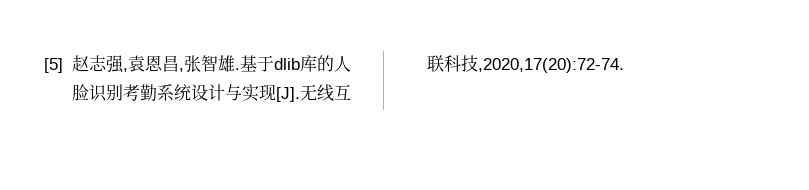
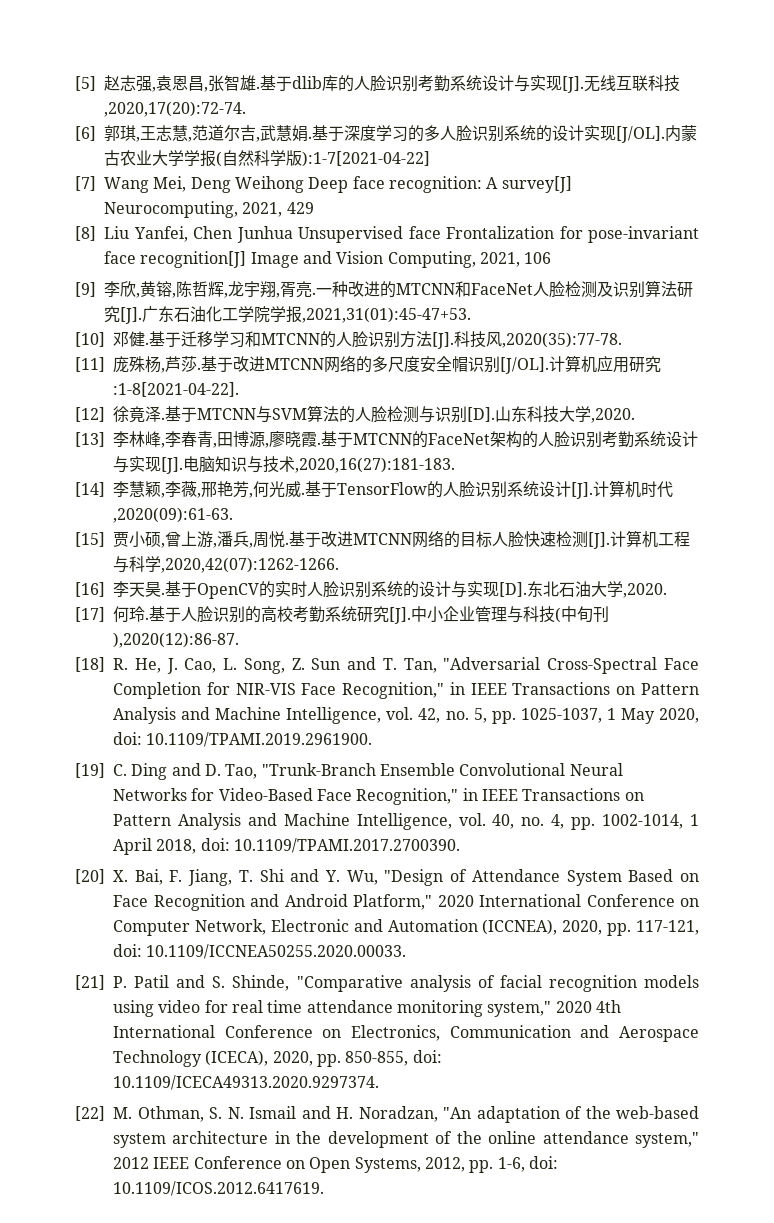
(624, 65) none -> [75,125,697,143] [104,150,430,167] [75,176,572,193] [104,201,314,218] [75,226,699,243] [104,251,552,268] [75,280,693,298] [104,306,471,324] [75,331,622,349] [75,355,661,374] [113,382,239,397] [75,405,635,423] [75,431,698,448] [113,456,455,474] [75,480,673,499] [113,507,233,523] [75,530,690,549] [113,556,339,573] [75,581,667,599] [75,606,609,624] [113,632,239,648] [75,657,699,674] [113,682,699,699] [113,707,699,724] [113,732,373,747] [75,763,623,780] [113,788,644,805] [113,813,700,830] [113,838,460,855] [75,869,699,886] [113,894,699,911] [113,919,699,936] [113,944,407,959] [75,975,700,992] [113,1000,621,1017] [113,1025,700,1042] [113,1050,442,1067] [113,1075,379,1090] [75,1106,699,1123] [113,1131,700,1148] [113,1156,558,1173] [113,1181,324,1196] // [6]郭琪,王志慧,范道尔吉,武慧娟.基于深度学习的多人脸识别系统的设计实现[J/OL].内蒙古农业大学学报(自然科学版):1-7[2021-04-22] // [7] Wang Mei, Deng Weihong Deep face recognition: A survey[J] Neurocomputing, 2021, 429 // [8] Liu Yanfei, Chen Junhua Unsupervised face Frontalization for pose-invariant face recognition[J] Image and Vision Computing, 2021, 106 // [9]李欣,黄镕,陈哲辉,龙宇翔,胥亮.一种改进的MTCNN和FaceNet人脸检测及识别算法研究[J].广东石油化工学院学报,2021,31(01):45-47+53. // [10]邓健.基于迁移学习和MTCNN的人脸识别方法[J].科技风,2020(35):77-78. // [11]庞殊杨,芦莎.基于改进MTCNN网络的多尺度安全帽识别[J/OL].计算机应用研究:1-8[2021-04-22]. // [12]徐竟泽.基于MTCNN与SVM算法的人脸检测与识别[D].山东科技大学,2020. // [13]李林峰,李春青,田博源,廖晓霞.基于MTCNN的FaceNet架构的人脸识别考勤系统设计与实现[J].电脑知识与技术,2020,16(27):181-183. // [14]李慧颖,李薇,邢艳芳,何光威.基于TensorFlow的人脸识别系统设计[J].计算机时代,2020(09):61-63. // [15]贾小硕,曾上游,潘兵,周悦.基于改进MTCNN网络的目标人脸快速检测[J].计算机工程与科学,2020,42(07):1262-1266. // [16]李天昊.基于OpenCV的实时人脸识别系统的设计与实现[D].东北石油大学,2020. // [17]何玲.基于人脸识别的高校考勤系统研究[J].中小企业管理与科技(中旬刊),2020(12):86-87. // [18] R. He, J. Cao, L. Song, Z. Sun and T. Tan, "Adversarial Cross-Spectral Face Completion for NIR-VIS Face Recognition," in IEEE Transactions on Pattern Analysis and Machine Intelligence, vol. 42, no. 5, pp. 1025-1037, 1 May 2020, doi: 10.1109/TPAMI.2019.2961900. // [19] C. Ding and D. Tao, "Trunk-Branch Ensemble Convolutional Neural Networks for Video-Based Face Recognition," in IEEE Transactions on Pattern Analysis and Machine Intelligence, vol. 40, no. 4, pp. 1002-1014, 1 April 2018, doi: 10.1109/TPAMI.2017.2700390. // [20] X. Bai, F. Jiang, T. Shi and Y. Wu, "Design of Attendance System Based on Face Recognition and Android Platform," 2020 International Conference on Computer Network, Electronic and Automation (ICCNEA), 2020, pp. 117-121, doi: 10.1109/ICCNEA50255.2020.00033. // [21] P. Patil and S. Shinde, "Comparative analysis of facial recognition models using video for real time attendance monitoring system," 2020 4th International Conference on Electronics, Communication and Aerospace Technology (ICECA), 2020, pp. 850-855, doi: 10.1109/ICECA49313.2020.9297374. // [22] M. Othman, S. N. Ismail and H. Noradzan, "An adaptation of the web-based system architecture in the development of the online attendance system," 2012 IEEE Conference on Open Systems, 2012, pp. 1-6, doi: 10.1109/ICOS.2012.6417619.

